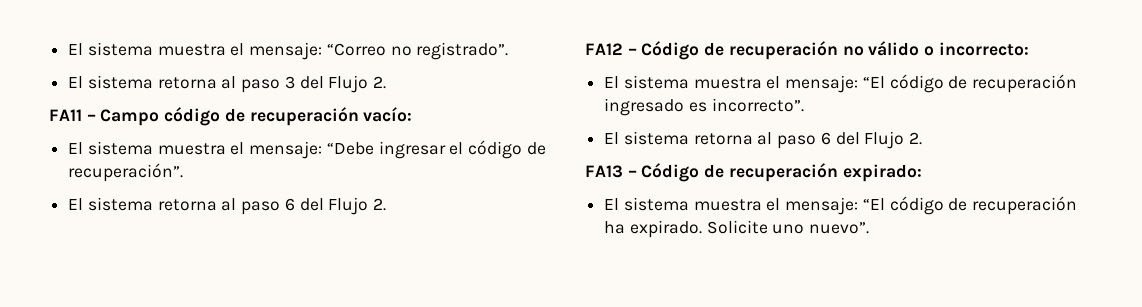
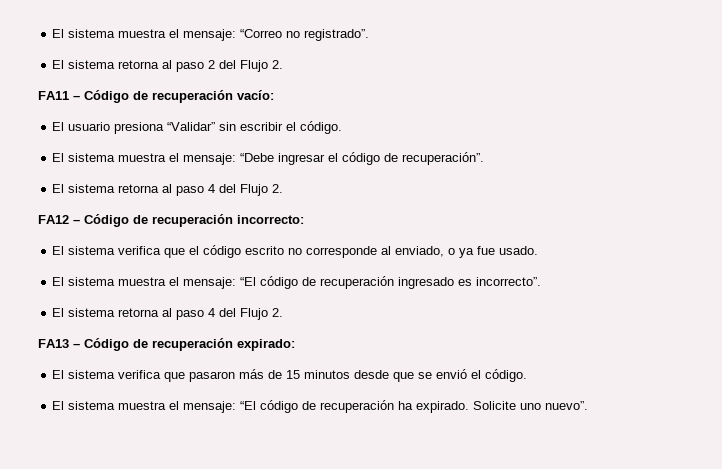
[284,76,295,89] 3 -> [208,60,216,69] 2
[100,107,221,126] Campo código -> [84,90,129,103] Código
(413, 114) none -> [52,121,343,134] // El usuario presiona “Validar” sin escribir el código.
[284,198,295,211] 6 -> [208,184,216,193] 4
[842,41,1029,56] no válido o incorrecto: -> [237,215,304,224] [52,245,539,258] incorrecto: // El sistema verifica que el código escrito no corresponde al enviado, o ya fue usado.
[820,132,831,145] 6 -> [208,308,216,317] 4
(922, 173) none -> [52,369,528,382] // El sistema verifica que pasaron más de 15 minutos desde que se envió el código.

